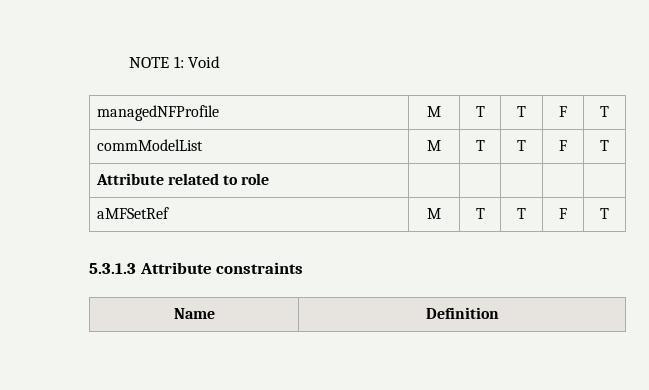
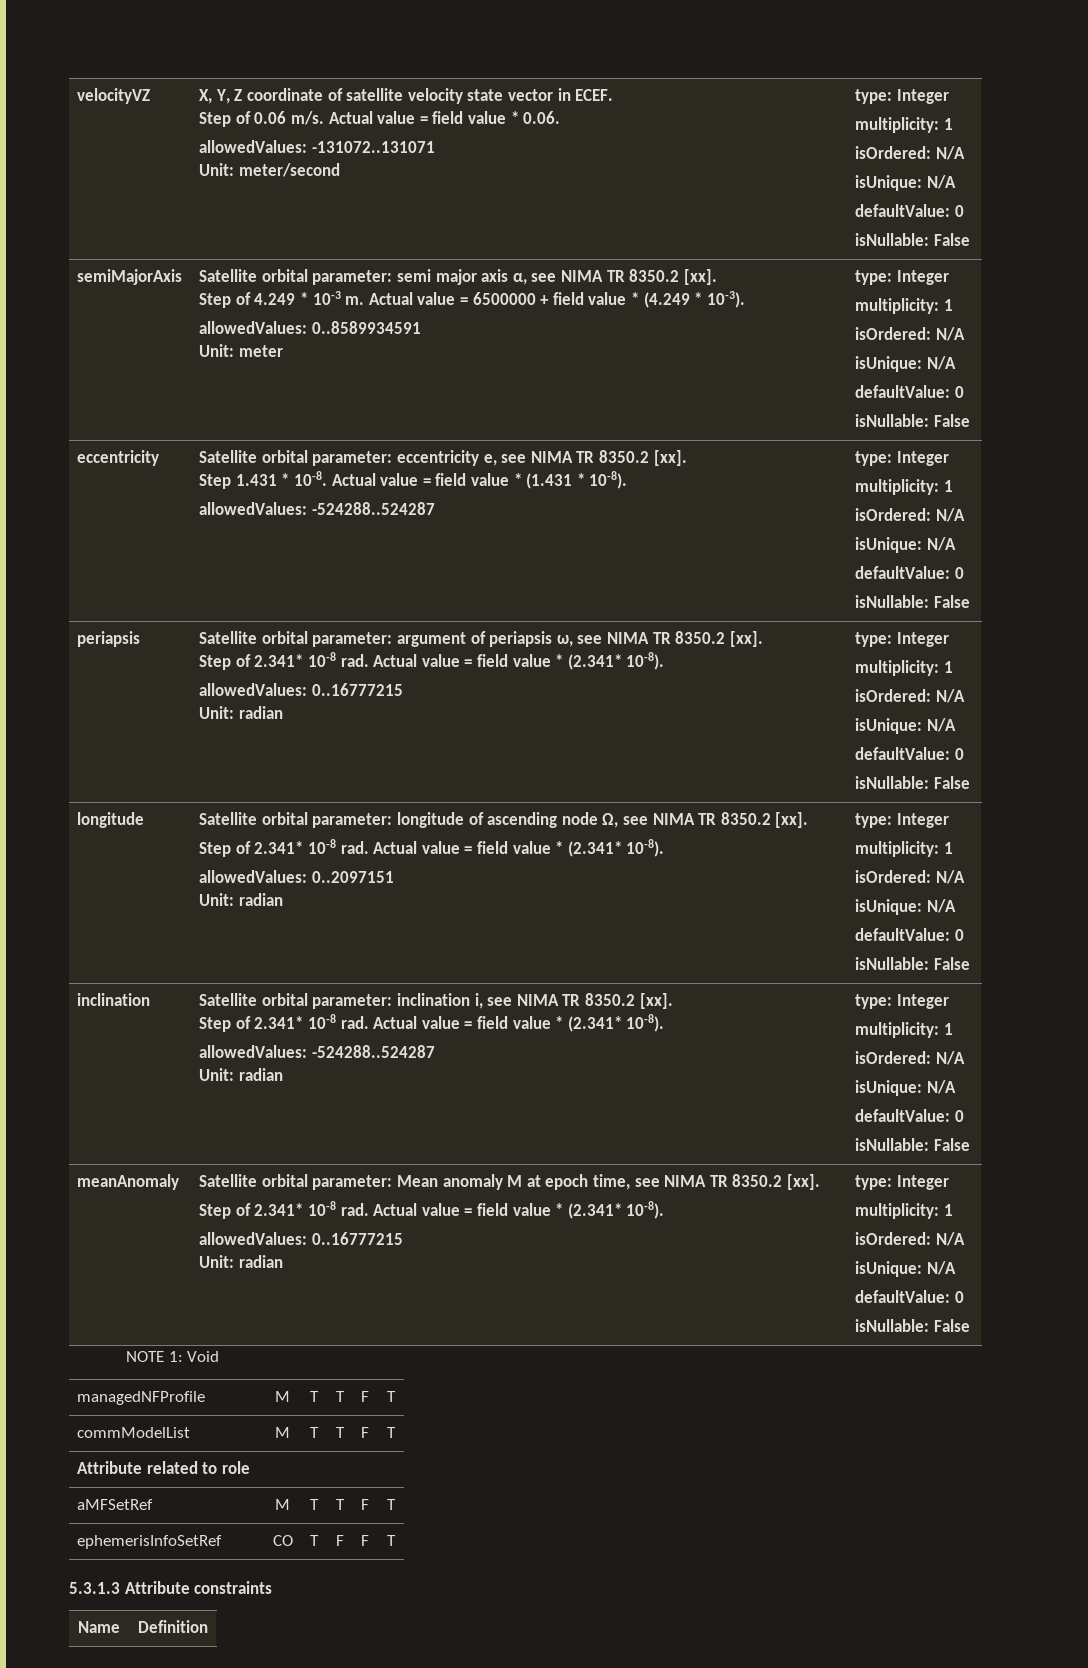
(128, 62) none -> [77,88,151,104] [199,88,614,104] [199,111,561,127] [199,140,435,153] [199,163,340,177] [855,89,949,104] [855,117,953,133] [855,146,965,160] [855,175,956,191] [855,204,964,217] [855,233,970,246] [77,269,183,285] [199,269,717,285] [199,291,745,308] [199,321,421,334] [199,344,283,357] [855,270,949,285] [855,298,953,314] [855,327,965,341] [855,356,956,372] [855,385,964,398] [855,414,970,427] [77,450,160,466] [199,450,687,466] [199,471,628,489] [199,502,435,515] [855,451,949,466] [855,479,953,495] [855,508,965,522] [855,537,956,553] [855,566,964,579] [855,595,970,608] [77,631,141,647] [199,631,763,647] [199,652,665,670] [199,683,403,696] [199,706,283,719] [855,632,949,647] [855,660,953,676] [855,689,965,703] [855,718,956,734] [855,747,964,760] [855,776,970,789] [77,812,145,828] [199,812,809,828] [199,839,665,857] [199,870,394,883] [199,893,283,906] [855,813,949,828] [855,841,953,857] [855,870,965,884] [855,899,956,915] [855,928,964,941] [855,957,970,970] [77,993,151,1006] [199,993,673,1009] [199,1014,665,1032] [199,1045,435,1058] [199,1068,283,1081] [855,994,949,1009] [855,1022,953,1038] [855,1051,965,1065] [855,1080,956,1096] [855,1109,964,1122] [855,1138,970,1151] [77,1174,180,1190] [199,1174,820,1190] [199,1201,665,1219] [199,1232,403,1245] [199,1255,283,1268] [855,1175,949,1190] [855,1203,953,1219] [855,1232,965,1246] [855,1261,956,1277] [855,1290,964,1303] [855,1319,970,1332] velocityVZ | X, Y, Z coordinate of satellite velocity state vector in ECEF. // Step of 0.06 m/s. Actual value = field value * 0.06. // allowedValues: -131072..131071 // Unit: meter/second | type: Integer // multiplicity: 1 // isOrdered: N/A // isUnique: N/A // defaultValue: 0 // isNullable: False // semiMajorAxis | Satellite orbital parameter: semi major axis α, see NIMA TR 8350.2 [xx]. // Step of 4.249 * 10-3 m. Actual value = 6500000 + field value * (4.249 * 10-3). // allowedValues: 0..8589934591 // Unit: meter | type: Integer // multiplicity: 1 // isOrdered: N/A // isUnique: N/A // defaultValue: 0 // isNullable: False // eccentricity | Satellite orbital parameter: eccentricity e, see NIMA TR 8350.2 [xx]. // Step 1.431 * 10-8. Actual value = field value * (1.431 * 10-8). // allowedValues: -524288..524287 | type: Integer // multiplicity: 1 // isOrdered: N/A // isUnique: N/A // defaultValue: 0 // isNullable: False // periapsis | Satellite orbital parameter: argument of periapsis ω, see NIMA TR 8350.2 [xx]. // Step of 2.341* 10-8 rad. Actual value = field value * (2.341* 10-8). // allowedValues: 0..16777215 // Unit: radian | type: Integer // multiplicity: 1 // isOrdered: N/A // isUnique: N/A // defaultValue: 0 // isNullable: False // longitude | Satellite orbital parameter: longitude of ascending node Ω, see NIMA TR 8350.2 [xx]. // Step of 2.341* 10-8 rad. Actual value = field value * (2.341* 10-8). // allowedValues: 0..2097151 // Unit: radian | type: Integer // multiplicity: 1 // isOrdered: N/A // isUnique: N/A // defaultValue: 0 // isNullable: False // inclination | Satellite orbital parameter: inclination i, see NIMA TR 8350.2 [xx]. // Step of 2.341* 10-8 rad. Actual value = field value * (2.341* 10-8). // allowedValues: -524288..524287 // Unit: radian | type: Integer // multiplicity: 1 // isOrdered: N/A // isUnique: N/A // defaultValue: 0 // isNullable: False // meanAnomaly | Satellite orbital parameter: Mean anomaly M at epoch time, see NIMA TR 8350.2 [xx]. // Step of 2.341* 10-8 rad. Actual value = field value * (2.341* 10-8). // allowedValues: 0..16777215 // Unit: radian | type: Integer // multiplicity: 1 // isOrdered: N/A // isUnique: N/A // defaultValue: 0 // isNullable: False //
(609, 213) none -> [77,1535,223,1549] [272,1535,293,1546] [310,1535,319,1546] [335,1535,344,1546] [361,1535,369,1546] [386,1535,396,1546] // ephemerisInfoSetRef | CO | T | F | F | T

